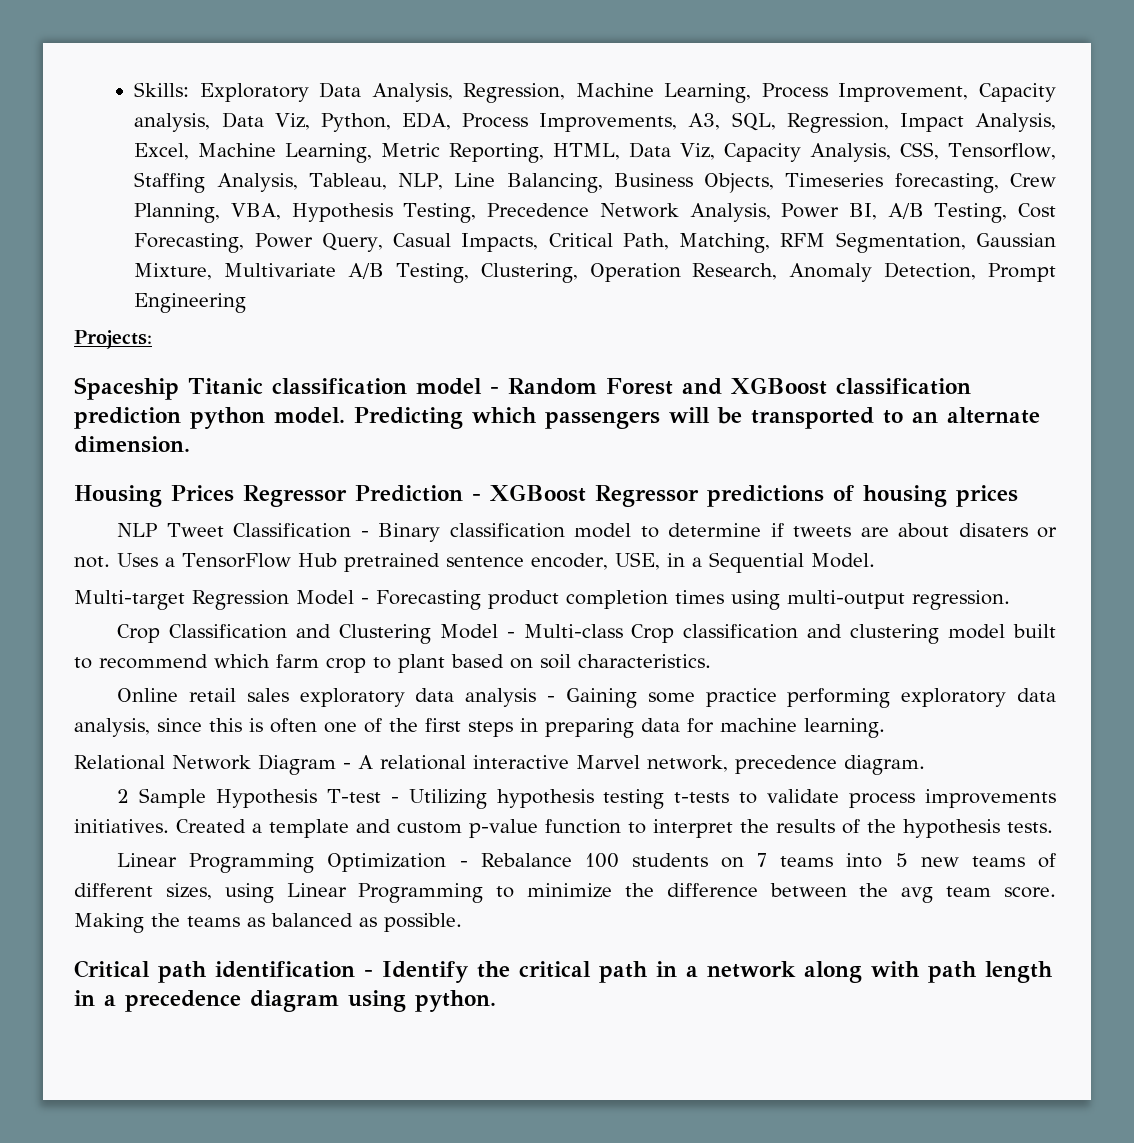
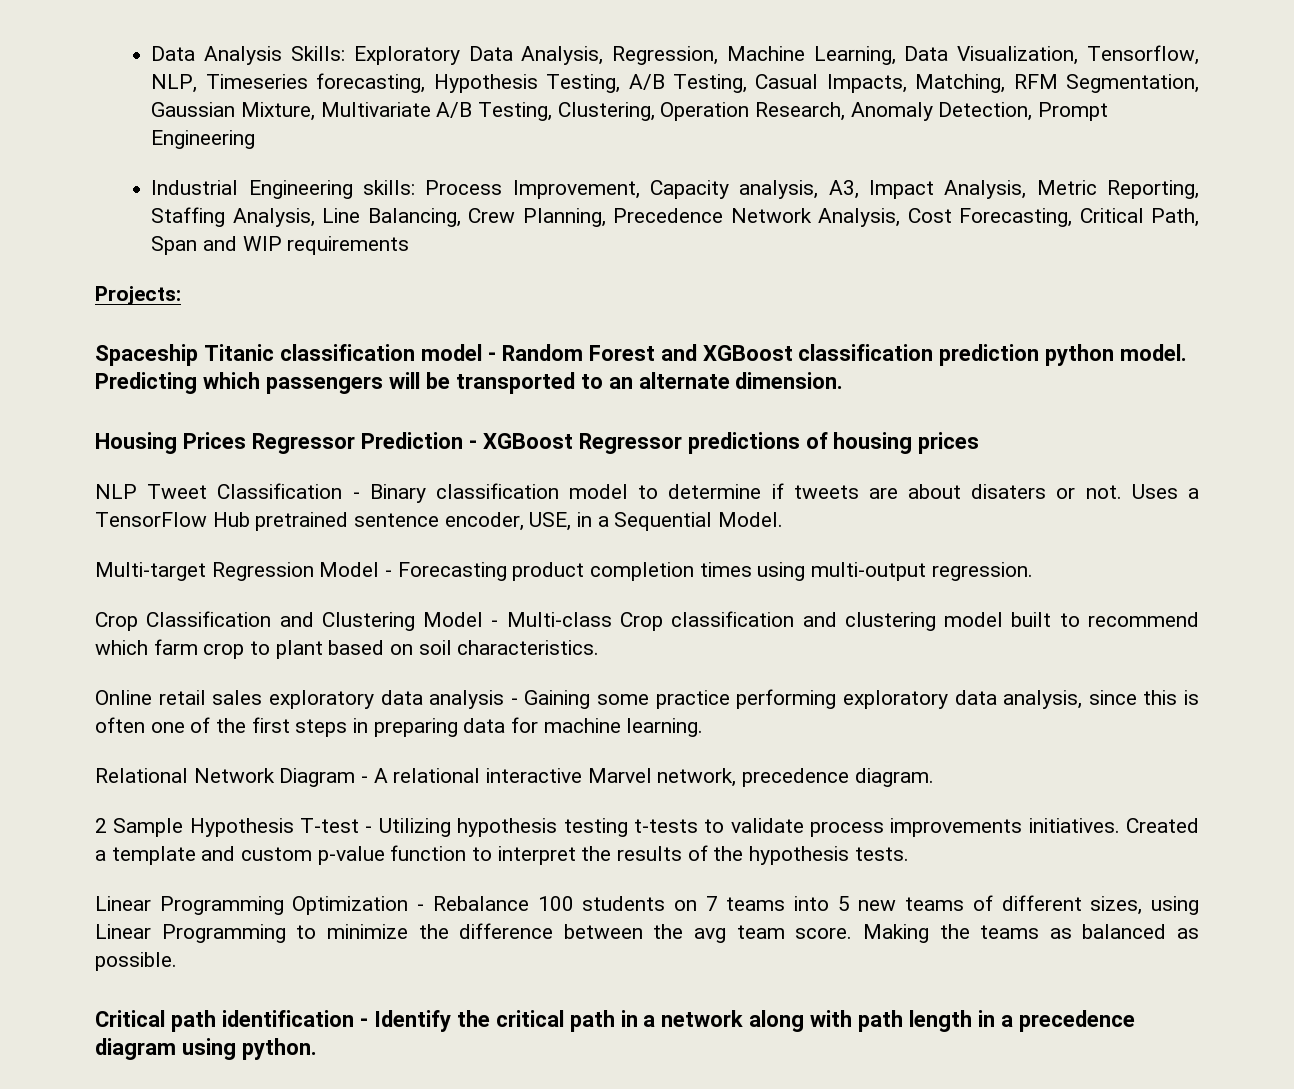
(134, 89) none -> [151,46,283,65] Data Analysis
[761,83,1056,102] [134,112,1056,133] [134,142,1057,163] [134,172,1056,193] [134,203,1056,223] [134,233,669,253] Process Improvement, Capacity analysis, Data Viz, Python, EDA, Process Improvements, A3, SQL, Regression, Impact Analysis, Excel, Machine Learning, Metric Reporting, HTML, Data Viz, Capacity Analysis, CSS, Tensorflow, Staffing Analysis, Tableau, NLP, Line Balancing, Business Objects, Timeseries forecasting, Crew Planning, VBA, Hypothesis Testing, Precedence Network Analysis, Power BI, A/B Testing, Cost Forecasting, Power Query, Casual Impacts, Critical Path, -> [904,45,1199,65] [151,73,907,93] Data Visualization, Tensorflow, NLP, Timeseries forecasting, Hypothesis Testing, A/B Testing, Casual Impacts,
(247, 303) none -> [151,180,1199,199] [151,207,1200,227] [151,236,410,255] // Industrial Engineering skills: Process Improvement, Capacity analysis, A3, Impact Analysis, Metric Reporting, Staffing Analysis, Line Balancing, Crew Planning, Precedence Network Analysis, Cost Forecasting, Critical Path, Span and WIP requirements

